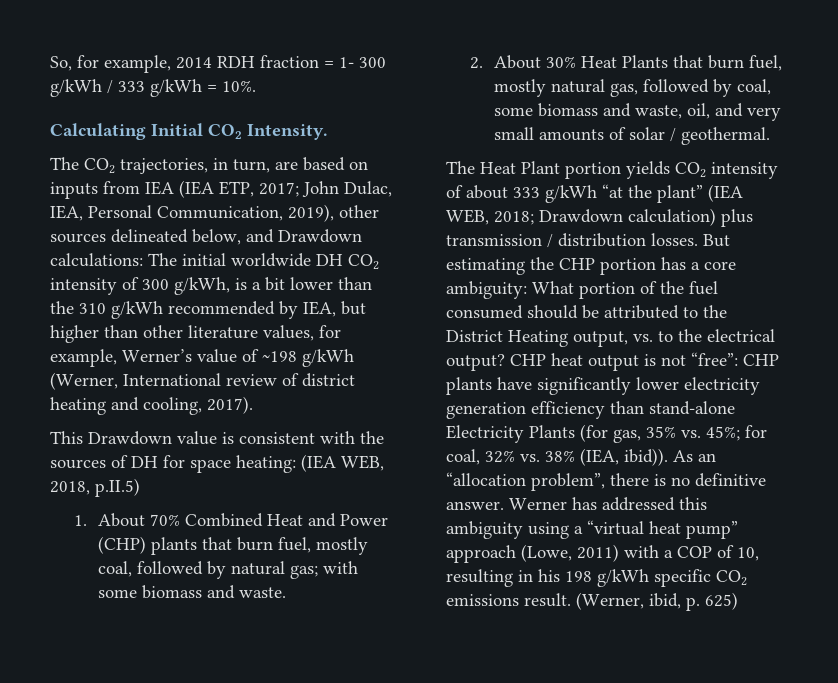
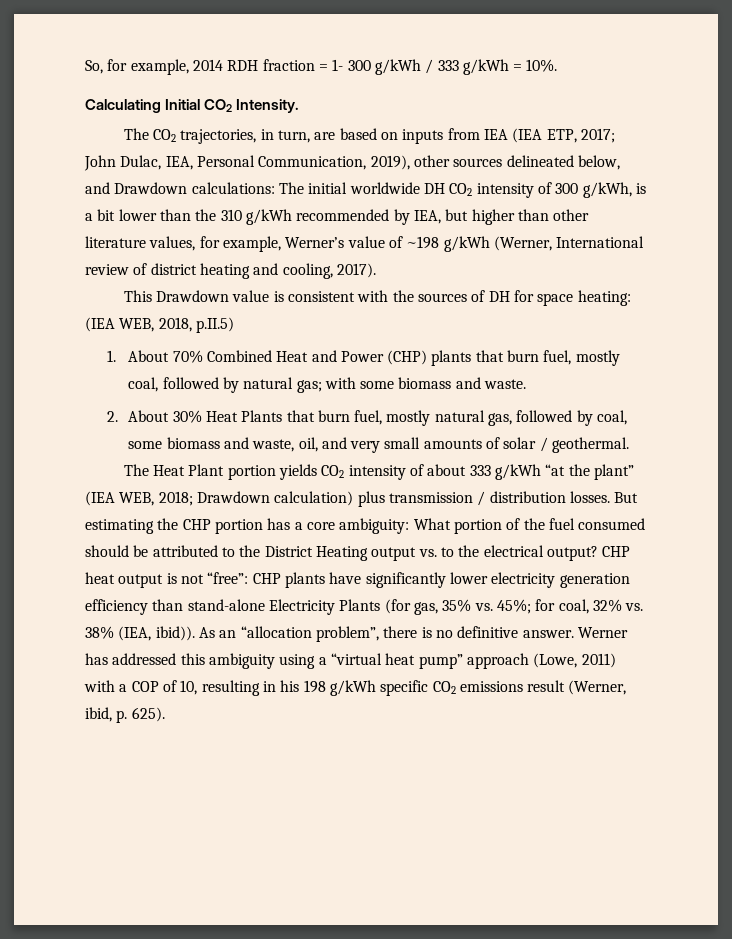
[573,331,628,347] output, -> [371,547,417,561] output
[524,593,571,607] result. -> [527,680,566,692] result
[705,592,738,610] 625) -> [131,707,165,722] 625).

